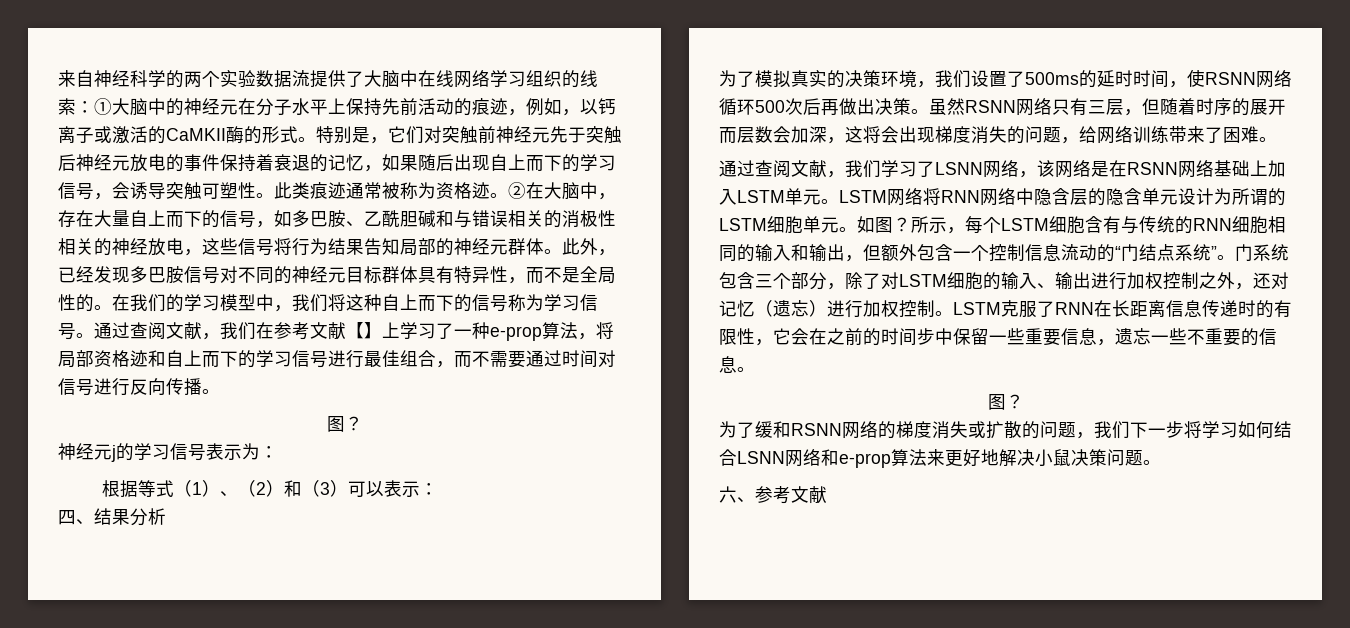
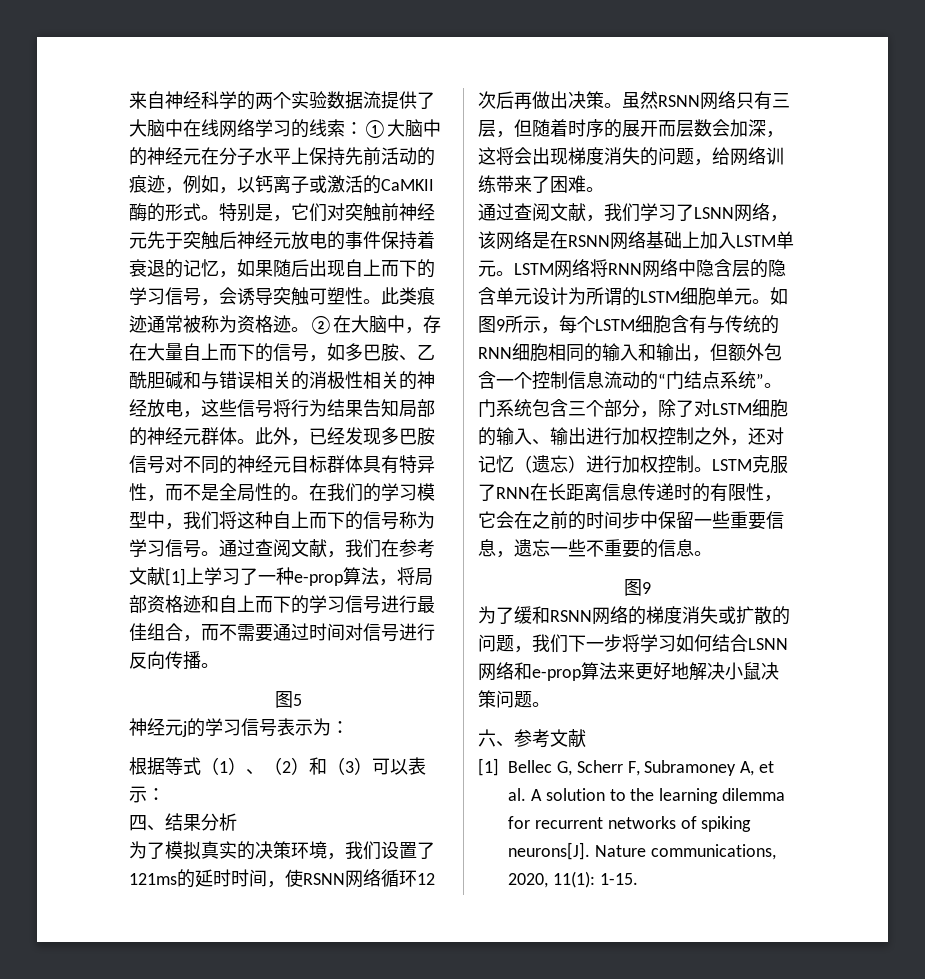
[526,70,562,87] 组织 -> (291, 128) none
[346,322,382,339] 【】 -> [165,568,186,586] [1]
[344,416,363,431] ？ -> [292,694,302,706] 5
[1025,72,1079,85] 500ms -> [129,873,177,885] 121ms
[755,100,785,113] 500 -> [417,873,435,885] 12
[893,217,911,232] ？ -> [496,319,505,331] 9
[1005,394,1024,409] ？ -> [641,582,651,594] 9
(827, 495) none -> [478,758,775,776] [508,788,786,804] [508,816,752,832] [508,842,776,860] [508,871,638,888] // [1] Bellec G, Scherr F, Subramoney A, et al. A solution to the learning dilemma for recurrent networks of spiking neurons[J]. Nature communications, 2020, 11(1): 1-15.

